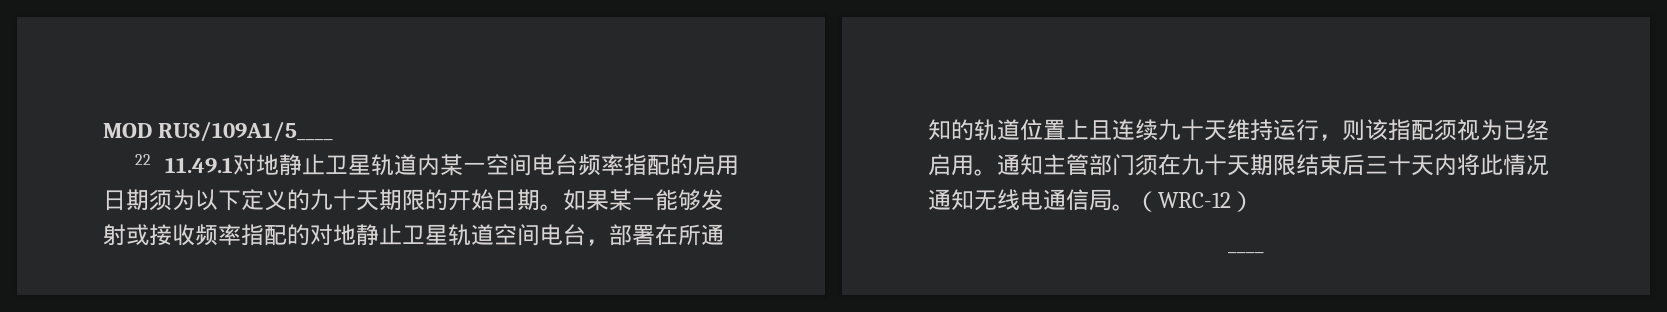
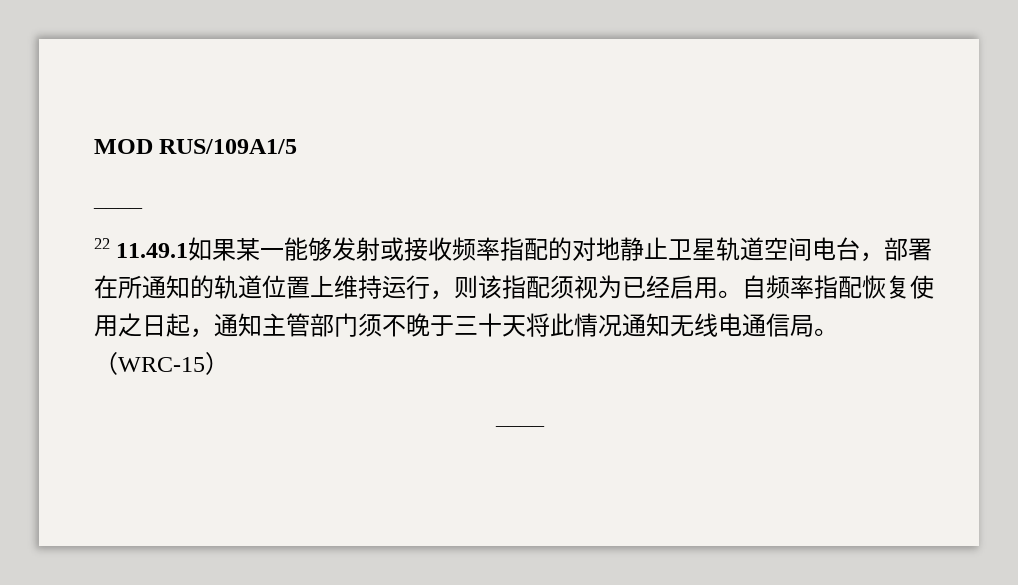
[158,121,334,142] RUS/109A1/5____ -> [159,139,298,154] [93,206,143,209] RUS/109A1/5 // ____
[233,154,739,176] [103,189,563,211] 对地静止卫星轨道内某一空间电台频率指配的启用日期须为以下定义的九十天期限的开始日期。 -> (189, 250) none
[1089,119,1227,141] 且连续九十天 -> (334, 286) none
[997,154,1457,176] 通知主管部门须在九十天期限结束后三十天内 -> [742,275,934,299] [94,313,526,338] 自频率指配恢复使用之日起，通知主管部门须不晚于三十天
[1158,192,1231,208] WRC-12 -> [118,357,205,372] WRC-15

